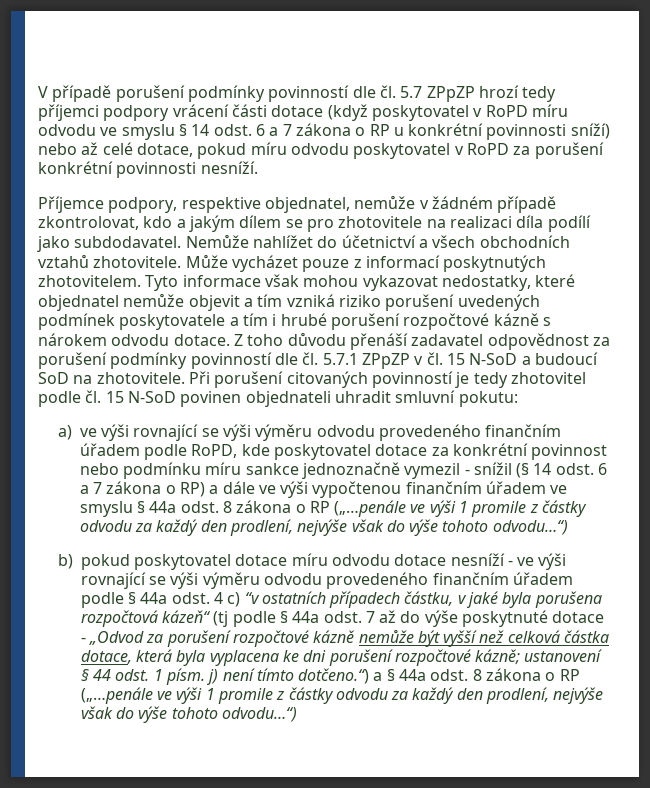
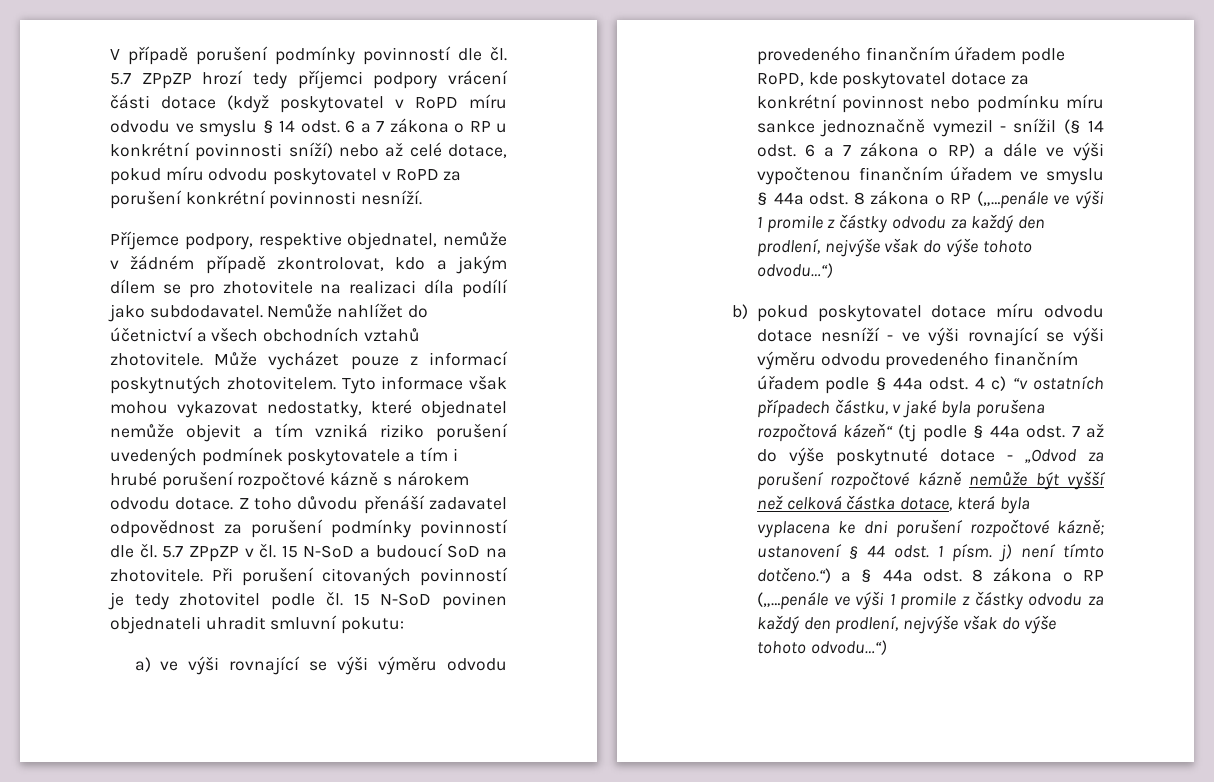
[322,353,358,365] 5.7.1 -> [162,546,184,558] 5.7

